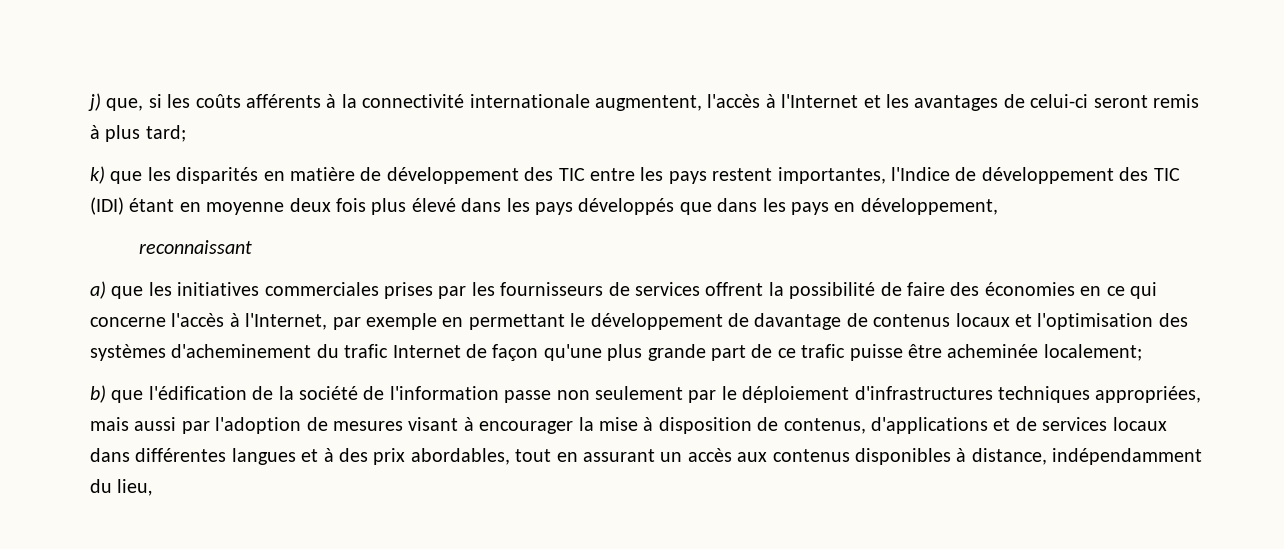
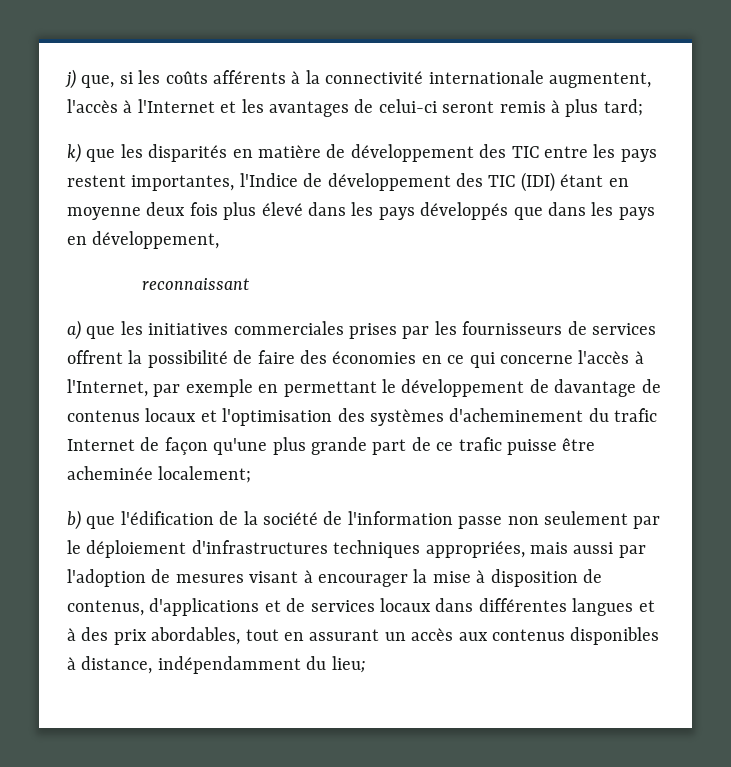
[117,479,154,496] lieu, -> [331,656,366,673] lieu;

